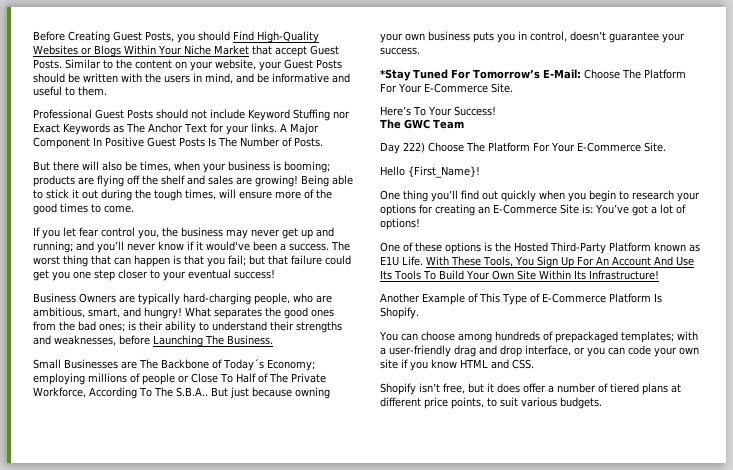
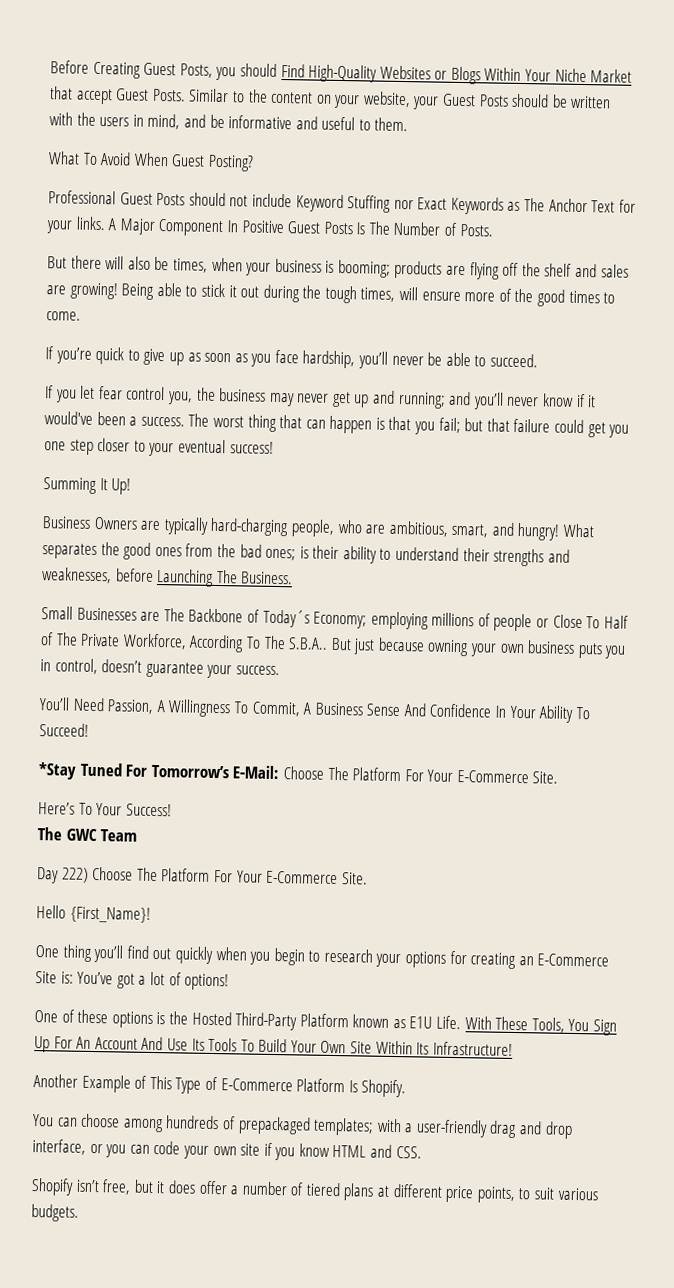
(107, 91) none -> [48,151,254,172] // What To Avoid When Guest Posting?
(134, 209) none -> [45,346,539,369] // If you’re quick to give up as soon as you face hardship, you’ll never be able to succeed.
(275, 274) none -> [43,477,132,495] // Summing It Up!
(420, 51) none -> [39,697,590,723] [39,723,89,737] // You’ll Need Passion, A Willingness To Commit, A Business Sense And Confidence In Your Ability To Succeed!

